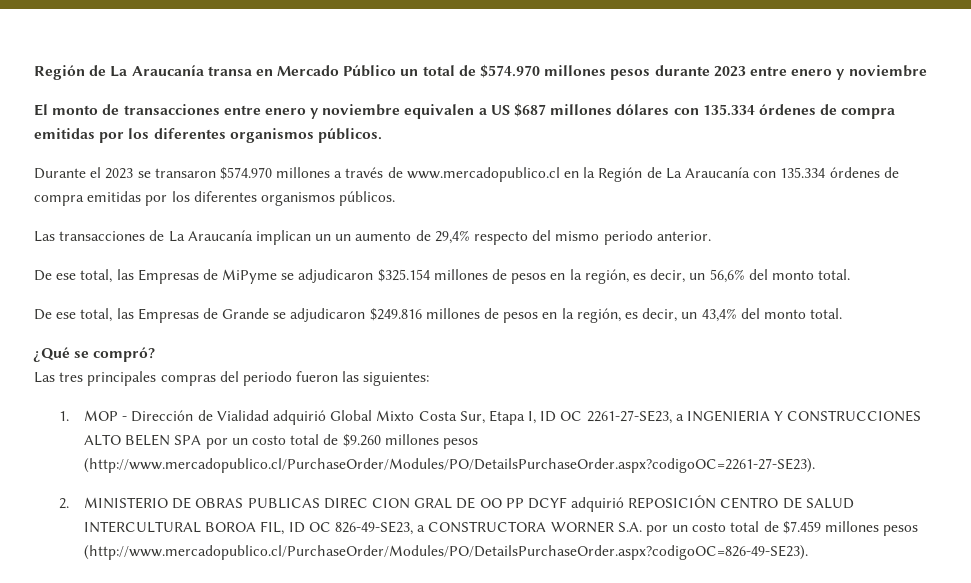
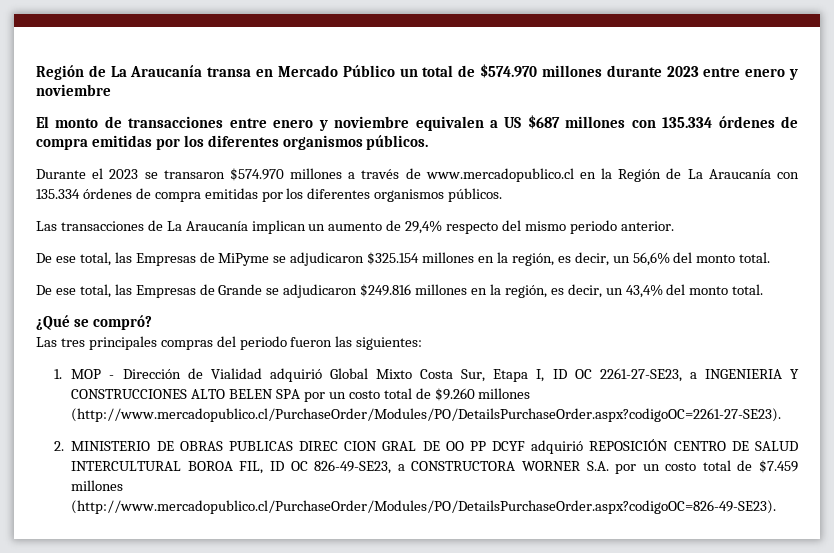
[610,69,651,80] pesos -> (602, 71) none
[616,104,670,115] dólares -> (626, 122) none
[335,234,352,241] un -> (326, 227) none
[492,269,547,284] de pesos -> (475, 257) none
[484,308,539,323] de pesos -> (468, 289) none
[442,438,478,449] pesos -> (531, 393) none
[883,525,919,536] pesos -> (124, 485) none

